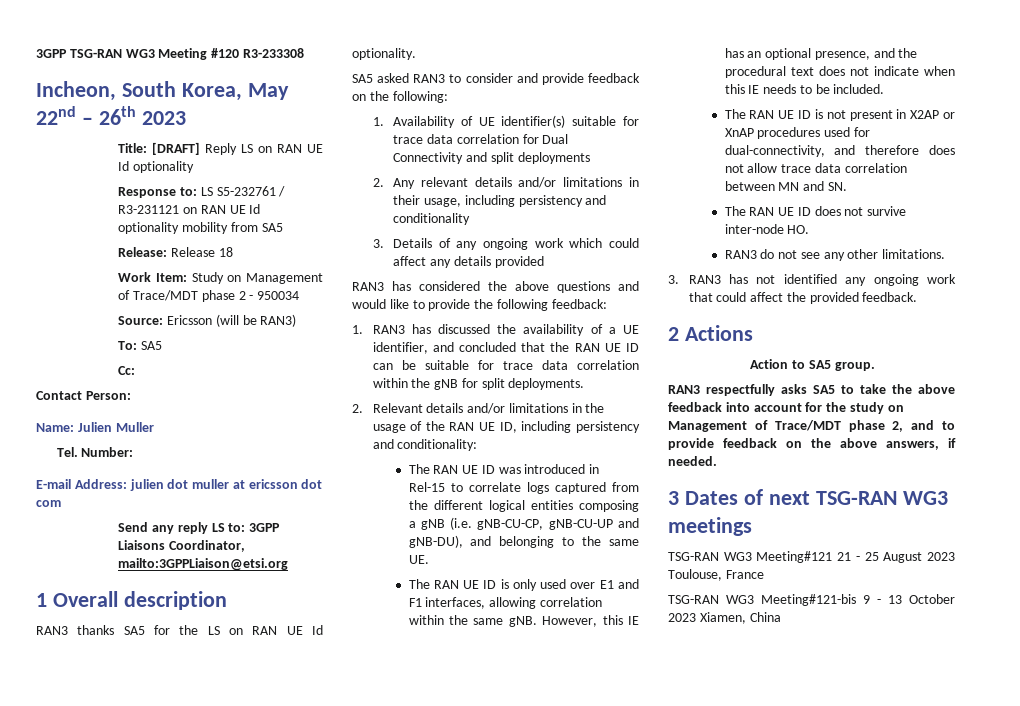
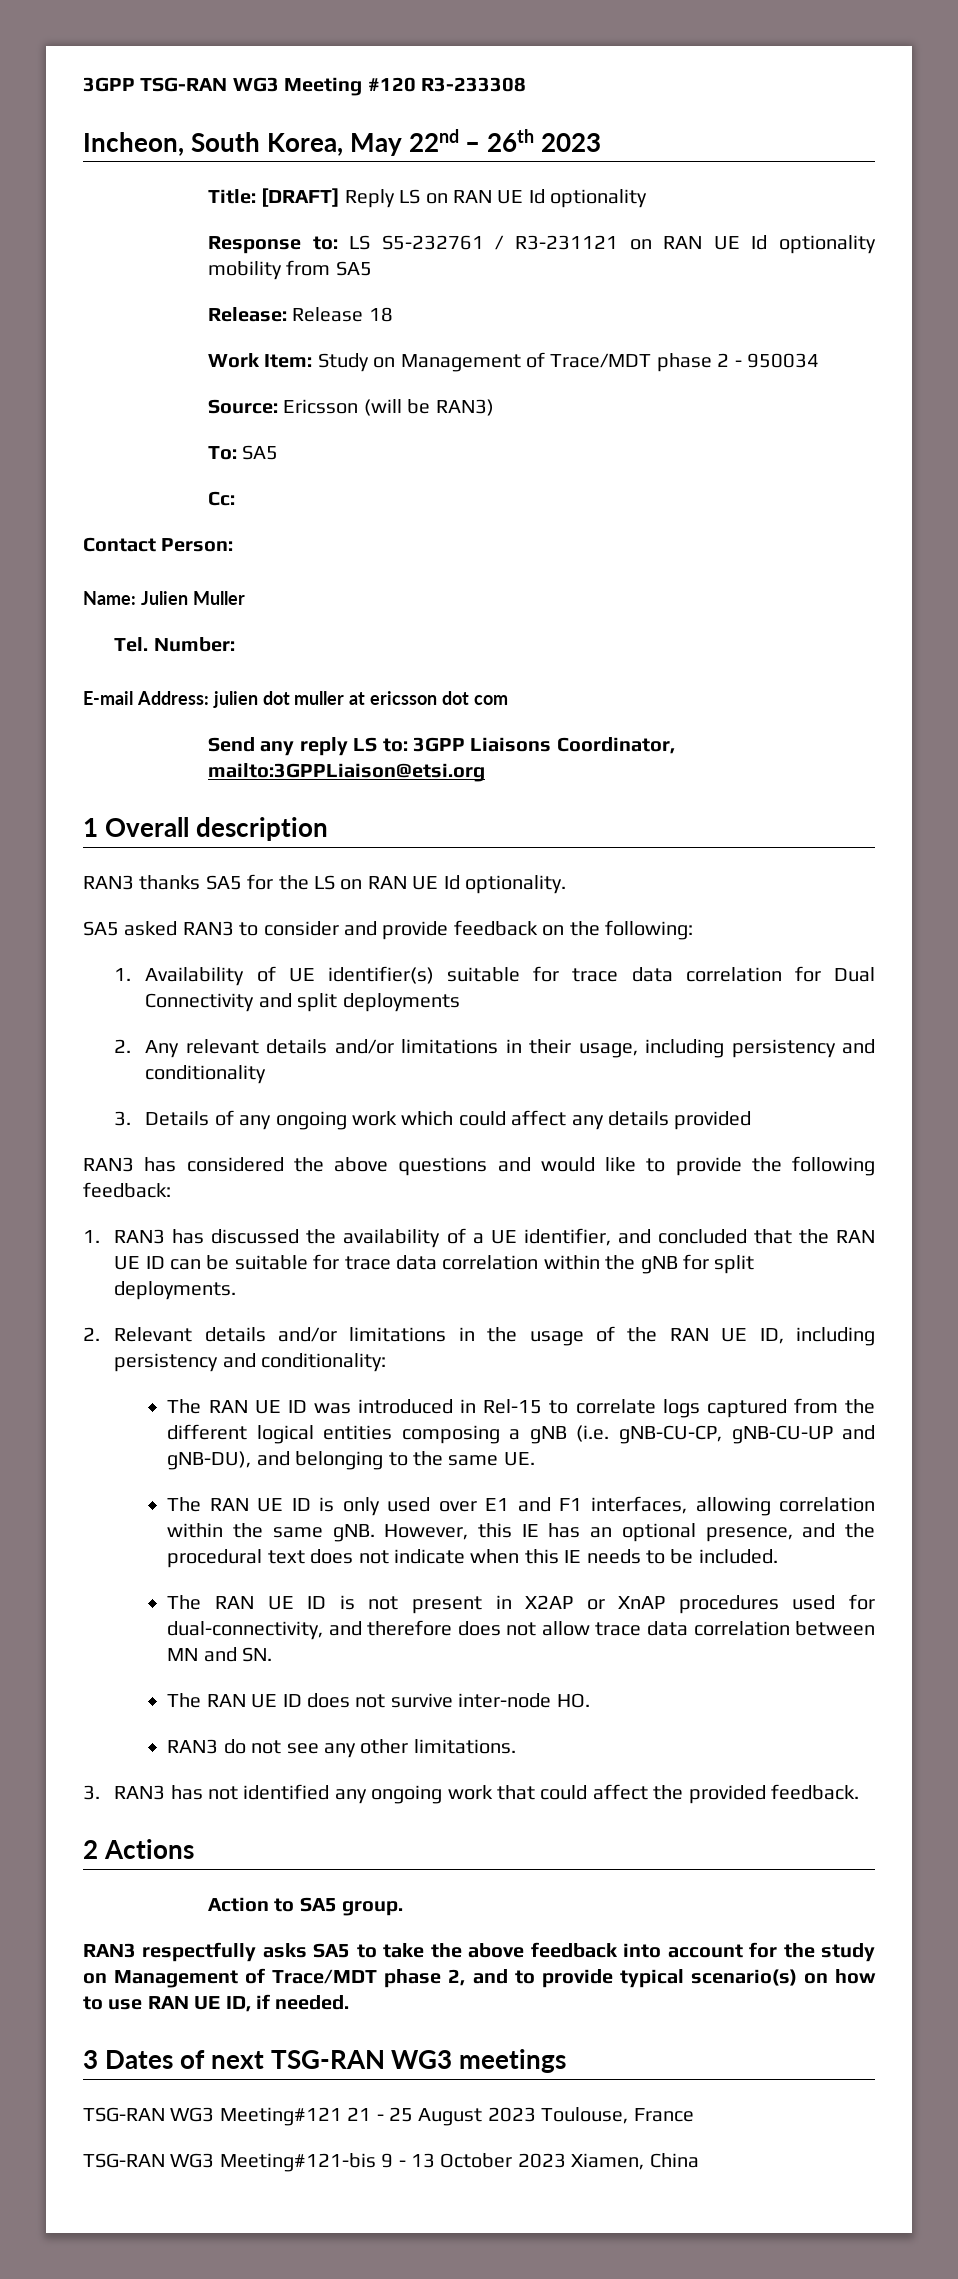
[723,438,939,450] feedback on the above answers, -> [619,1969,876,1988] [83,1996,251,2012] typical scenario(s) on how to use RAN UE ID,

